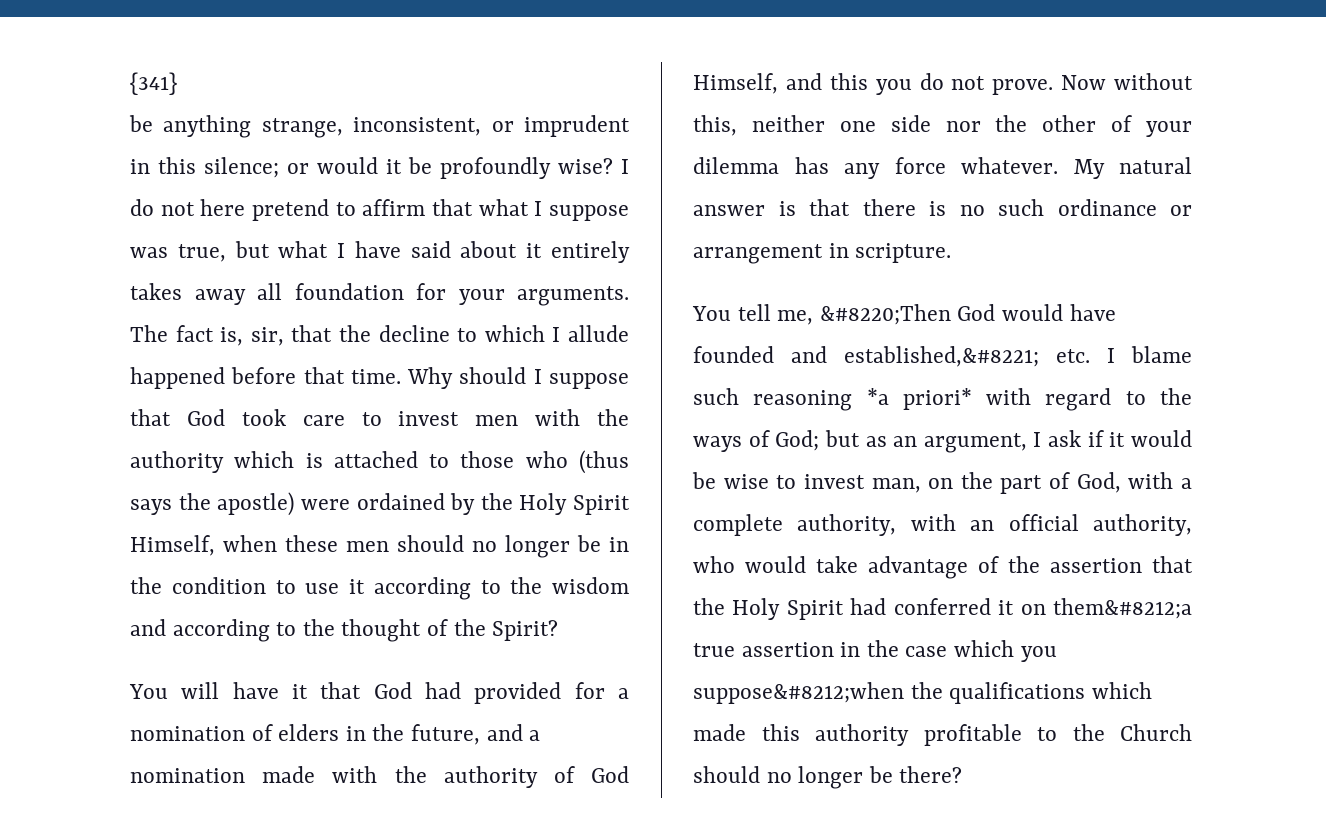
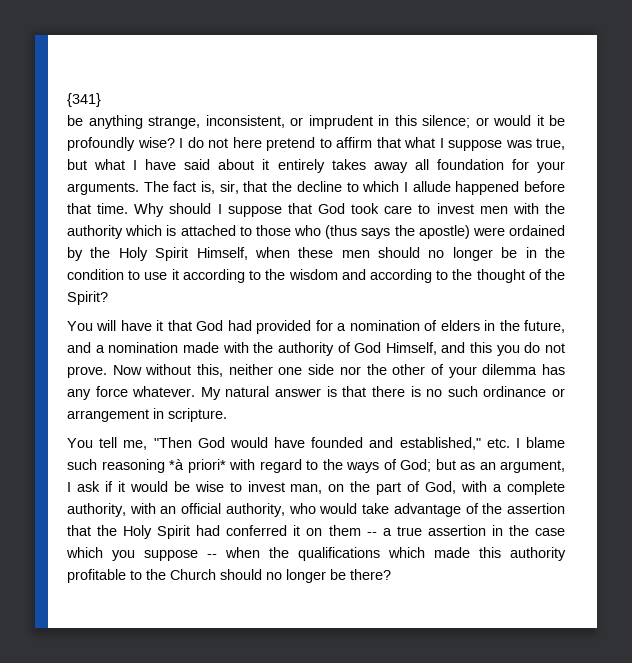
[819,304,951,325] &#8220;Then -> [153,437,192,448] "Then
[844,346,1039,367] established,&#8221; -> [399,437,481,450] established,"
[866,388,889,405] *a -> [169,459,184,470] *à
[1053,598,1192,619] them&#8212;a -> [328,525,392,536] them -- a
[693,682,904,704] suppose&#8212;when -> [144,547,260,561] suppose -- when

